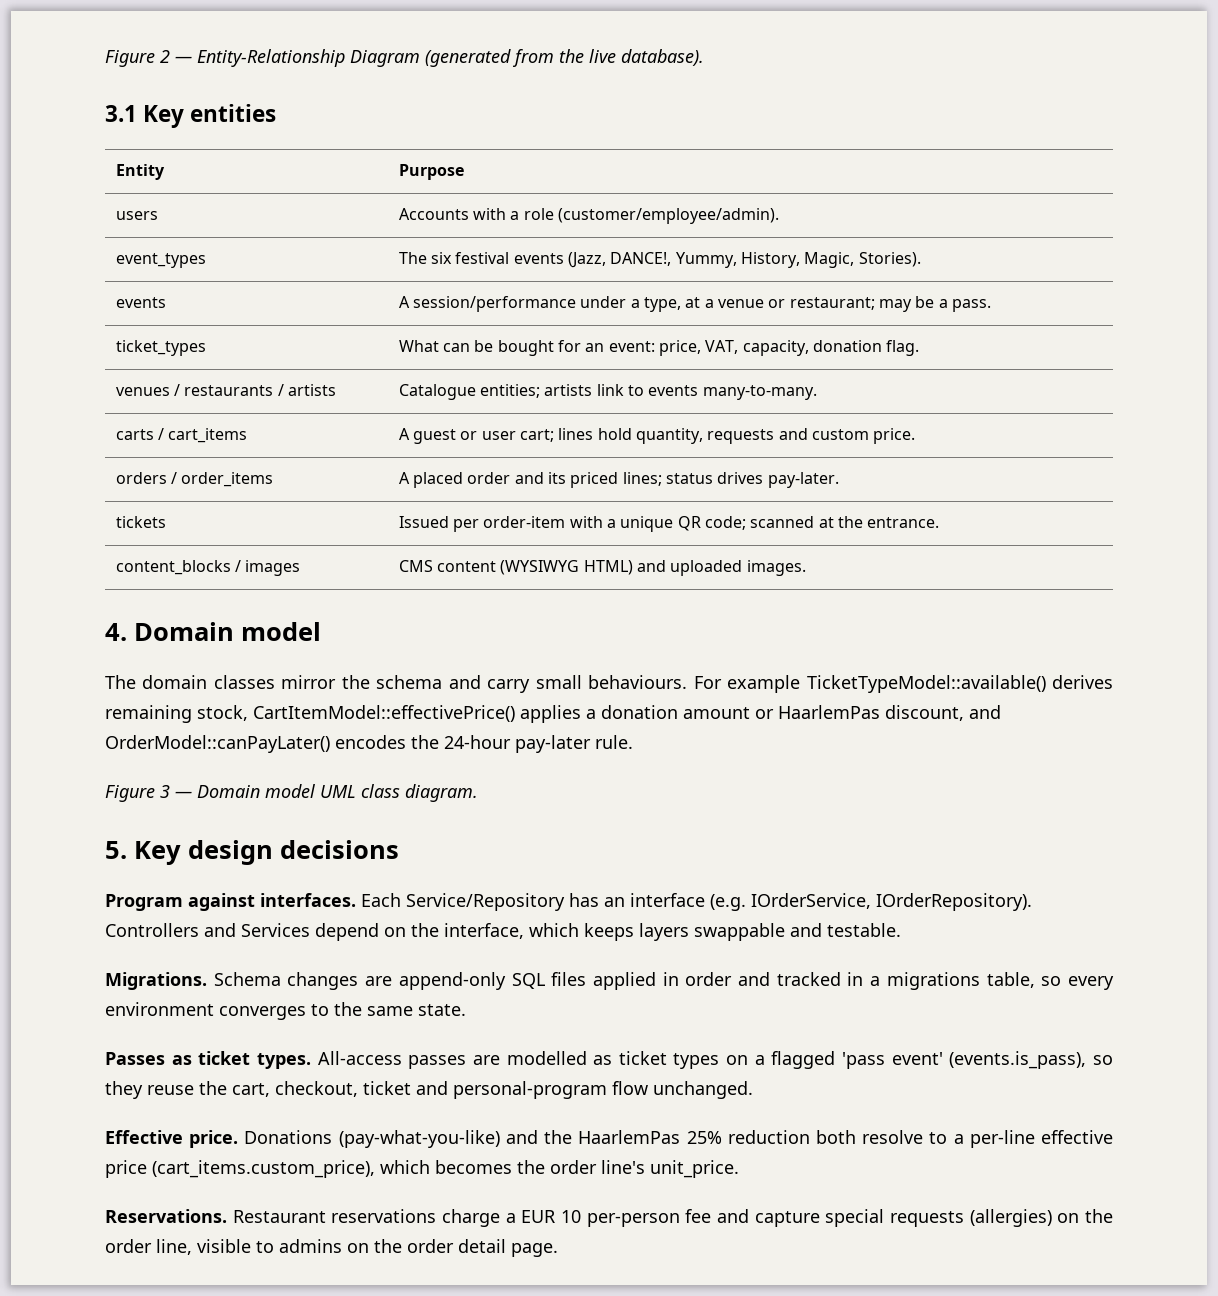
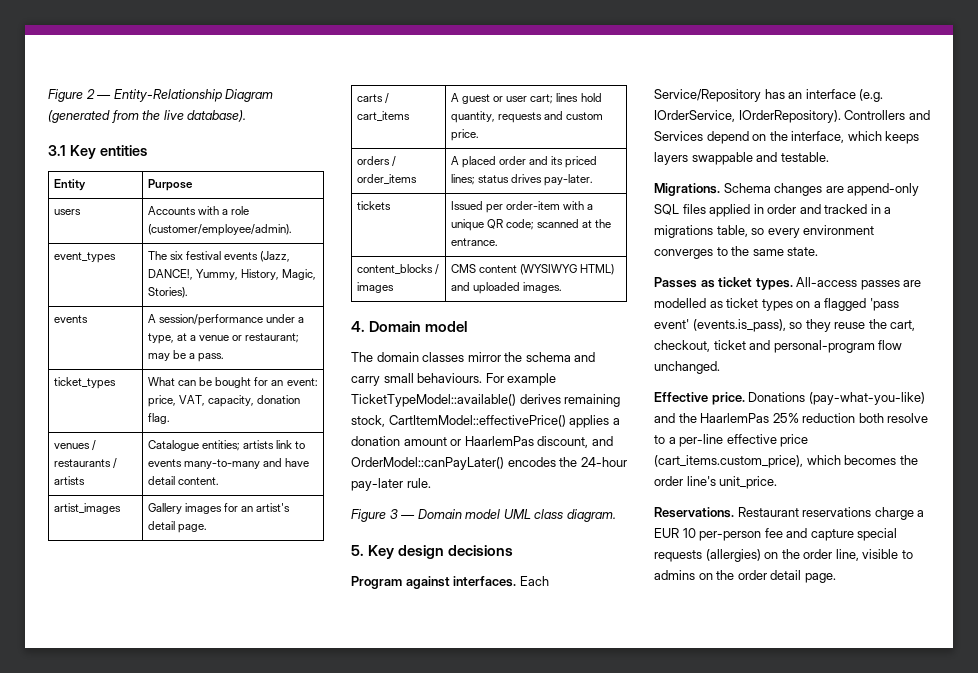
[702,385,817,400] many-to-many. -> [183,458,310,469] [147,476,219,485] [53,503,121,514] [147,503,291,514] [147,521,207,533] many-to-many and have detail content. // artist_images | Gallery images for an artist's detail page.

